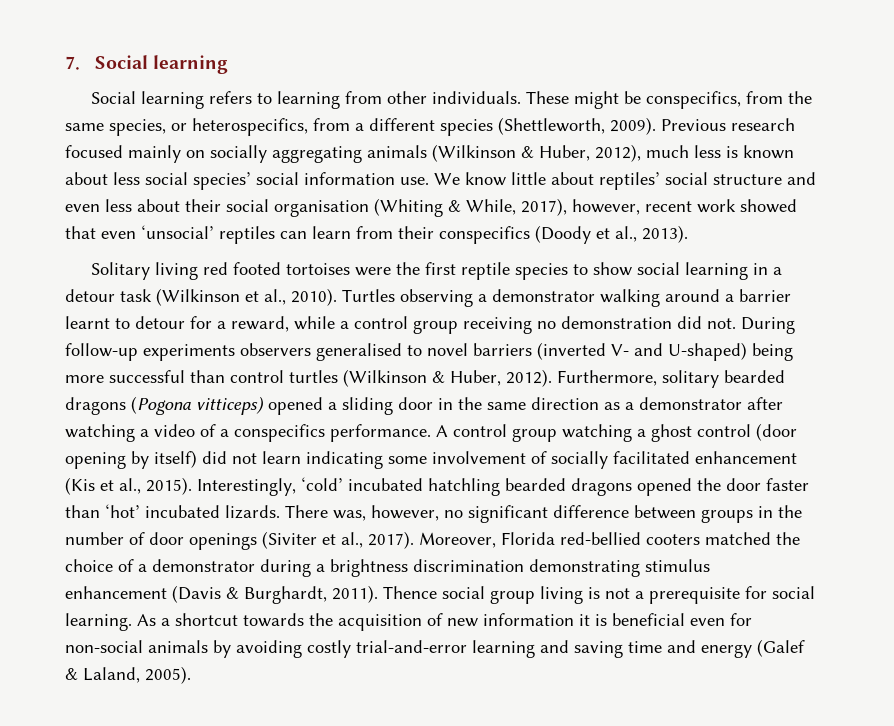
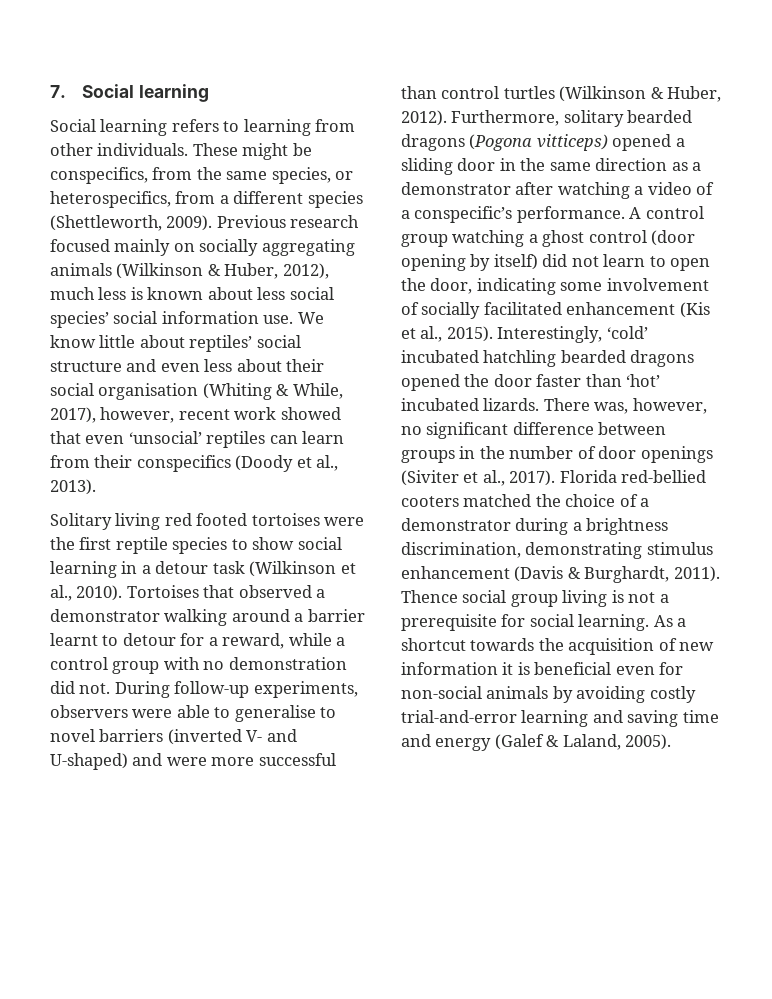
[342,289,473,307] Turtles observing -> [126,585,312,598] Tortoises that observed
[463,317,532,334] receiving -> [163,657,200,670] with
[143,343,402,361] experiments observers generalised -> [253,681,358,698] [50,705,316,722] experiments, observers were able to generalise
[752,343,793,361] being -> [132,753,207,766] and were
[234,424,325,442] conspecifics -> [414,206,513,223] conspecific’s
(301, 457) none -> [649,256,711,271] [401,278,473,294] to open the door,
[419,532,496,548] Moreover, -> (556, 478) none
[413,559,524,572] discrimination -> [401,542,521,558] discrimination,

